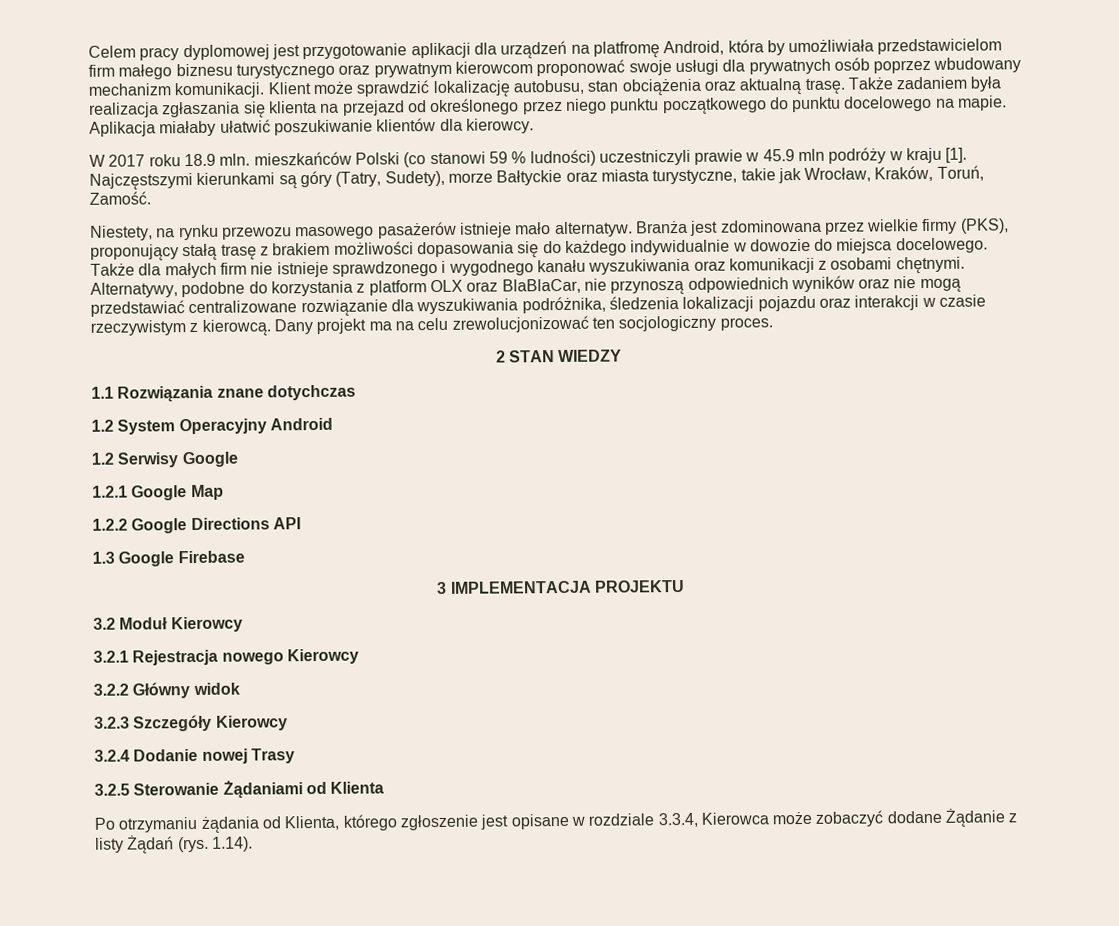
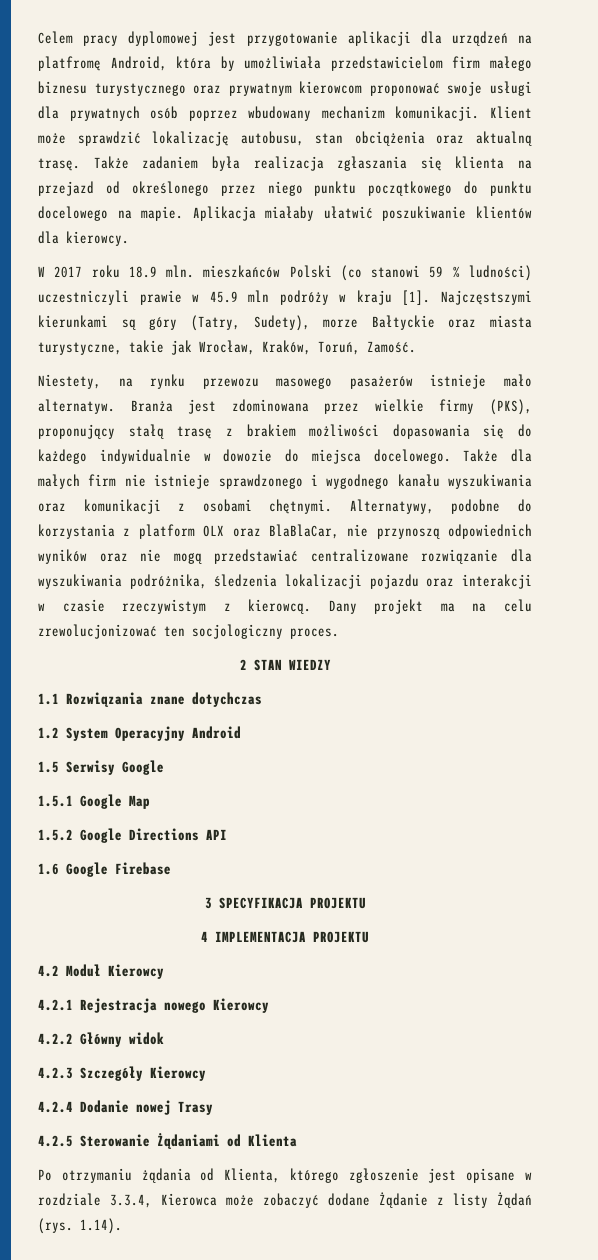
[91,452,114,465] 1.2 -> [38,761,59,773] 1.5
[92,485,128,498] 1.2.1 -> [38,795,73,807] 1.5.1
[92,518,128,531] 1.2.2 -> [38,829,73,841] 1.5.2
[92,551,115,564] 1.3 -> [38,863,59,875] 1.6
(448, 588) none -> [218,897,366,909] [201,931,208,942] SPECYFIKACJA PROJEKTU // 4
[93,617,116,630] 3.2 -> [38,965,59,977] 4.2
[93,650,129,663] 3.2.1 -> [38,999,73,1011] 4.2.1
[93,683,129,696] 3.2.2 -> [38,1033,73,1045] 4.2.2
[94,716,130,729] 3.2.3 -> [38,1067,73,1079] 4.2.3
[94,749,130,762] 3.2.4 -> [38,1101,73,1113] 4.2.4
[94,783,130,796] 3.2.5 -> [38,1135,73,1147] 4.2.5

